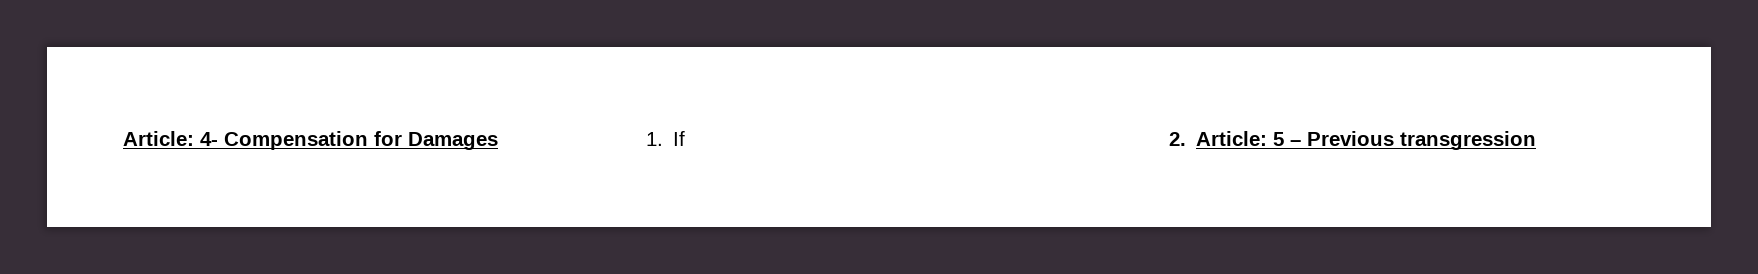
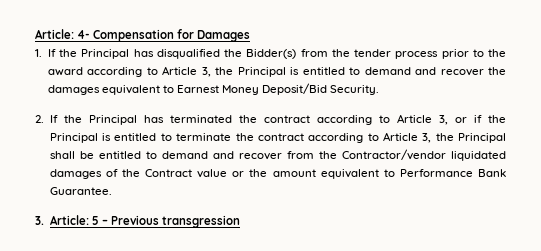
[1169,132,1186,146] // 2. -> [59,49,506,59] [47,66,506,77] [47,83,380,95] [35,114,507,125] [49,132,507,143] [49,149,506,161] [49,169,507,179] [49,187,112,195] [35,216,44,225] the Principal has disqualified the Bidder(s) from the tender process prior to the award according to Article 3, the Principal is entitled to demand and recover the damages equivalent to Earnest Money Deposit/Bid Security. // 2. If the Principal has terminated the contract according to Article 3, or if the Principal is entitled to terminate the contract according to Article 3, the Principal shall be entitled to demand and recover from the Contractor/vendor liquidated damages of the Contract value or the amount equivalent to Performance Bank Guarantee. // 3.

